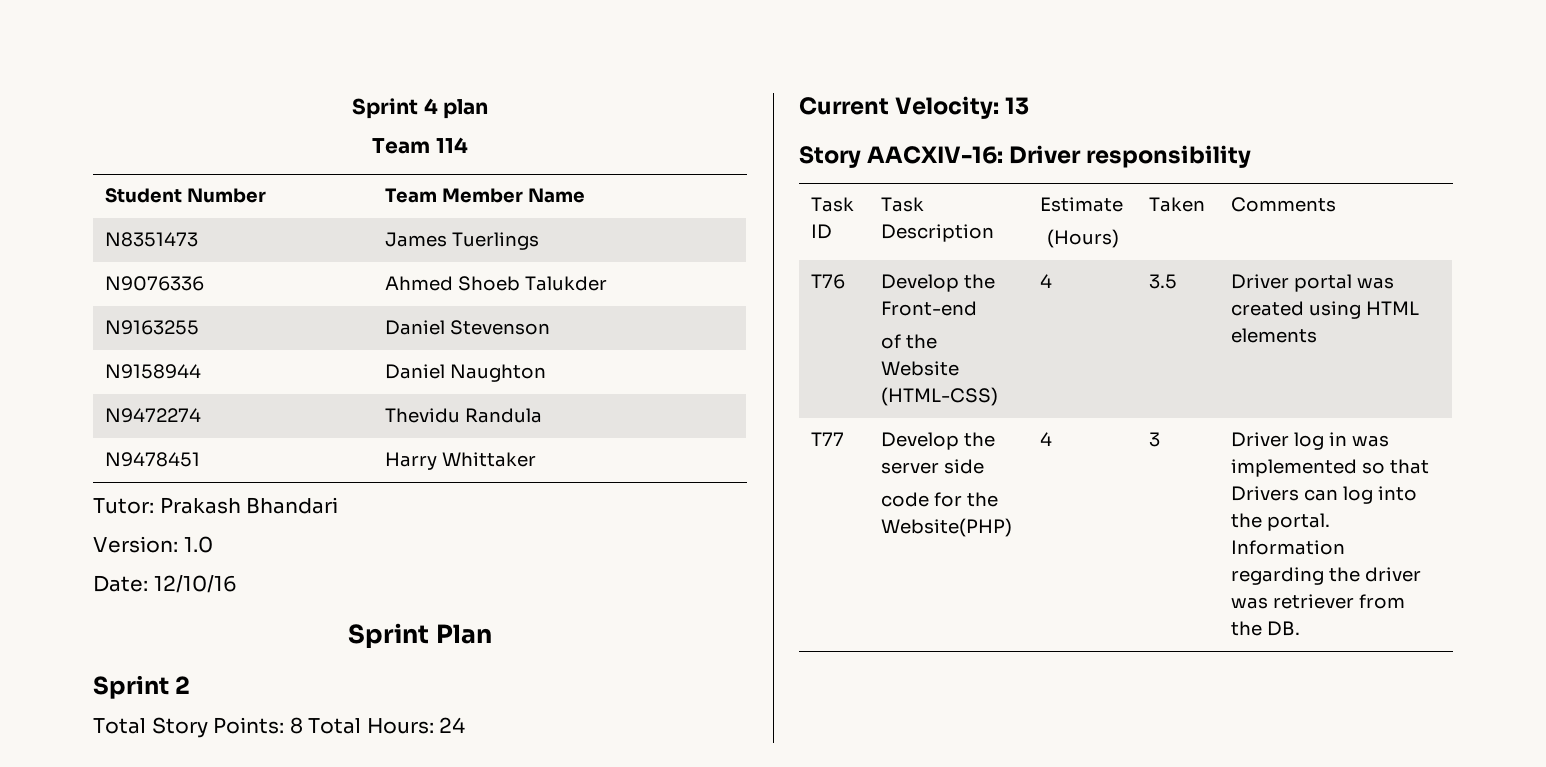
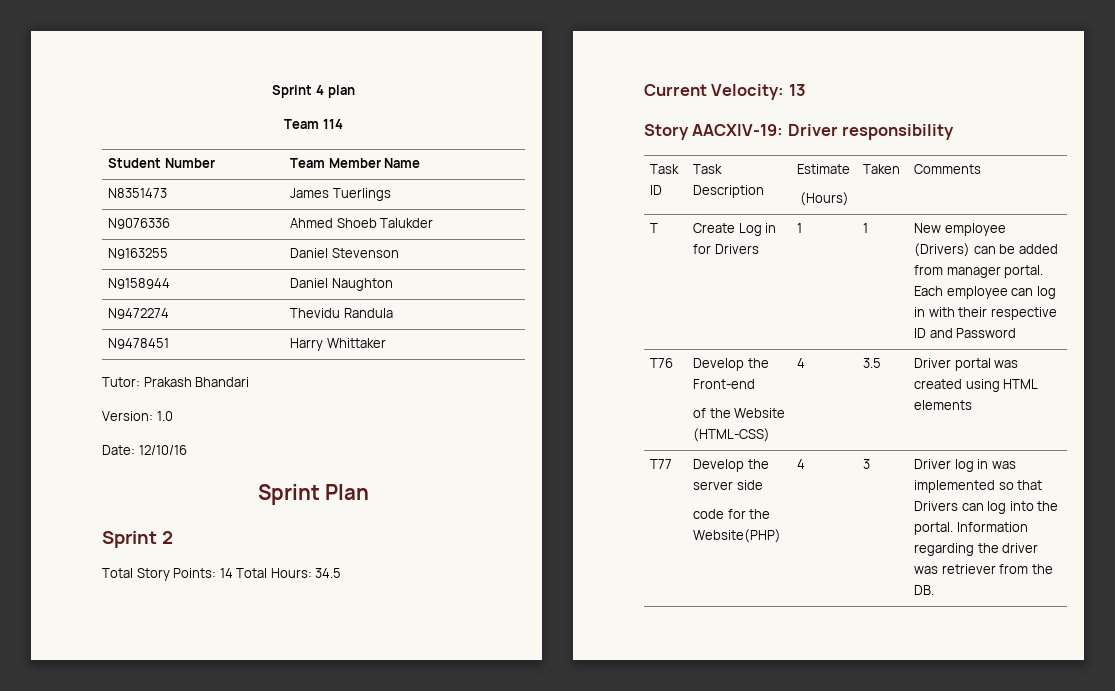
[289,717,303,734] 8 -> [219,568,233,578] 14
[439,717,466,733] 24 -> [315,568,342,578] 34.5
[867,146,1004,164] AACXIV-16: -> [692,124,784,136] AACXIV-19:
(1337, 204) none -> [650,223,659,233] [693,223,777,236] [693,244,759,254] [797,223,803,233] [863,223,869,233] [914,223,1006,236] [914,243,1058,257] [914,265,1044,278] [914,286,1056,299] [914,307,1057,320] [914,328,1017,338] // T | Create Log in for Drivers | 1 | 1 | New employee (Drivers) can be added from manager portal. Each employee can log in with their respective ID and Password

